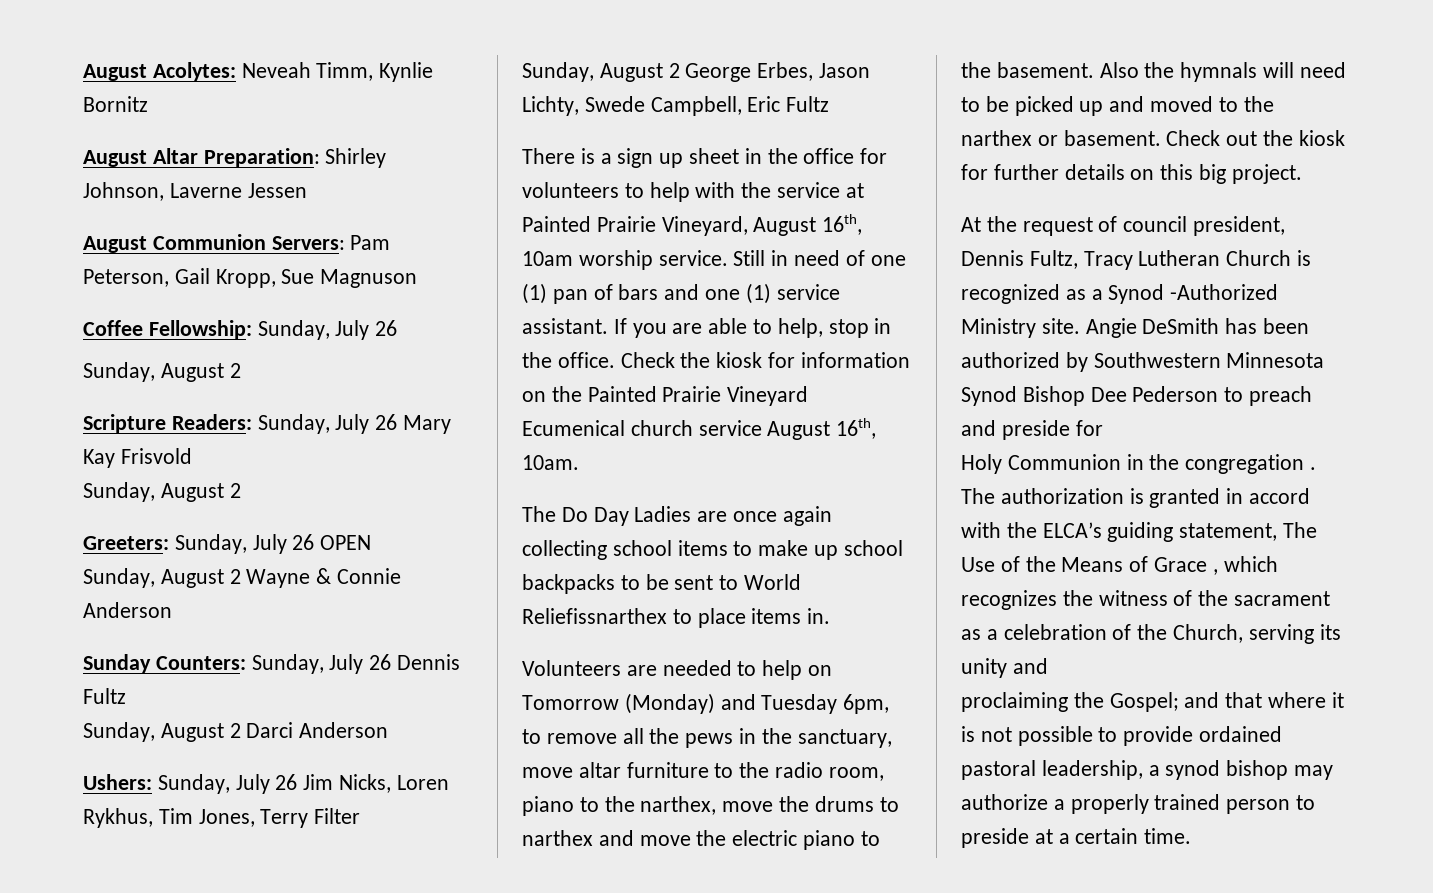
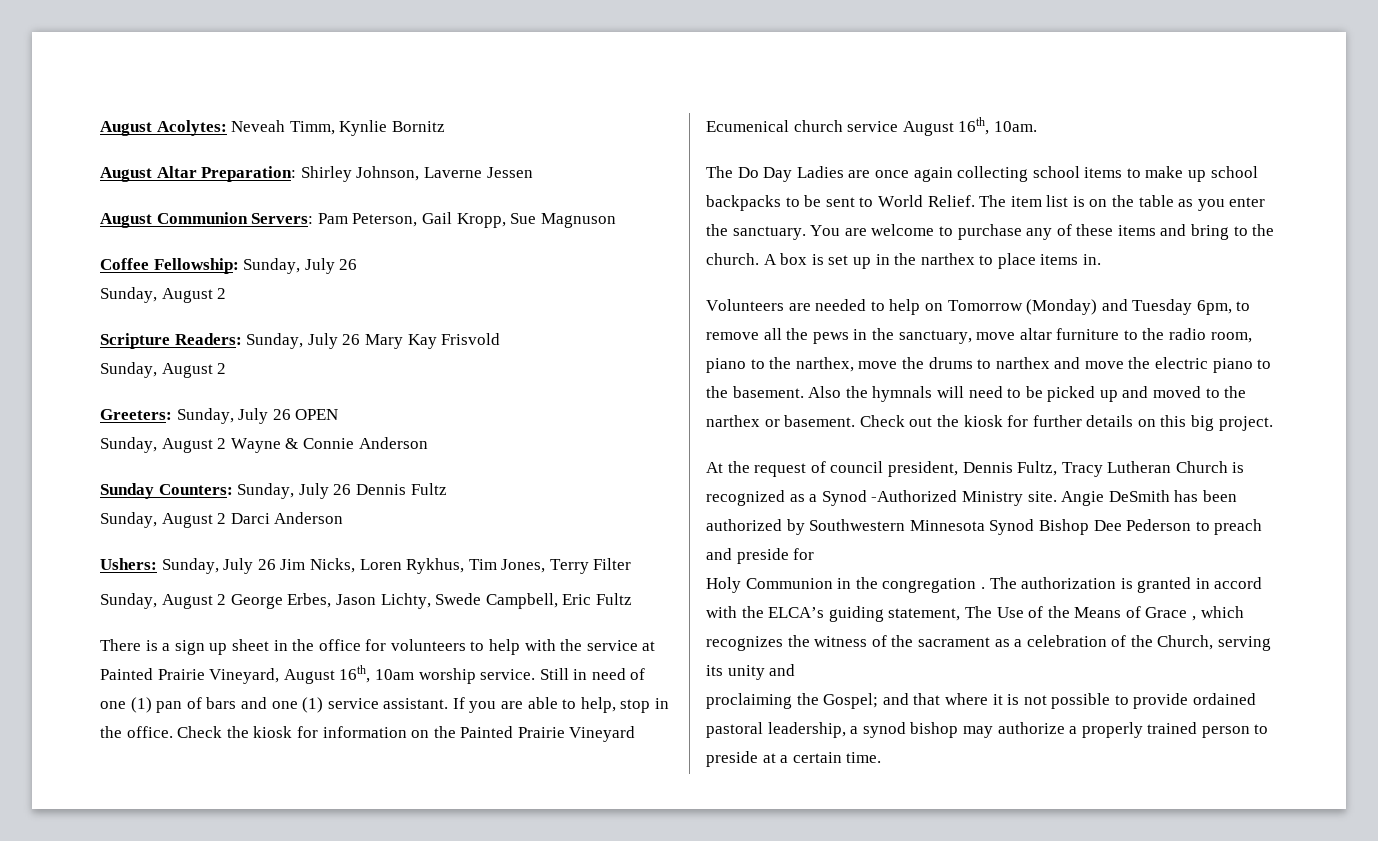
[522,608,667,624] Reliefissnarthex -> [927,195,1266,211] [706,224,1275,240] [706,253,975,269] Relief. The item list is on the table as you enter the sanctuary. You are welcome to purchase any of these items and bring to the church. A box is set up in the narthex

